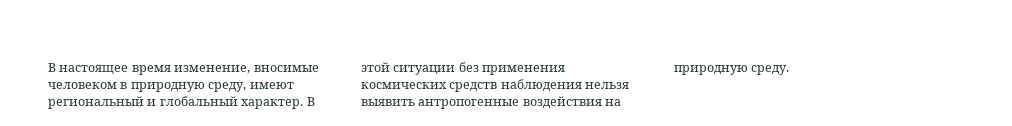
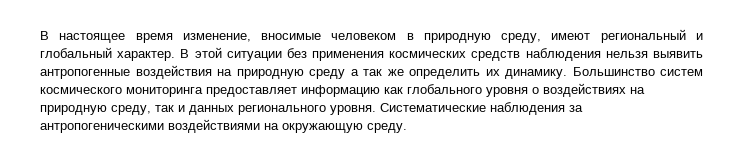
(748, 70) none -> [309,67,703,79] [40,83,645,97] [40,102,583,115] [40,119,363,133] среду а так же определить их динамику. Большинство систем космического мониторинга предоставляет информацию как глобального уровня о воздействиях на природную среду, так и данных регионального уровня. Систематические наблюдения за антропогеническими воздействиями на окружающую

